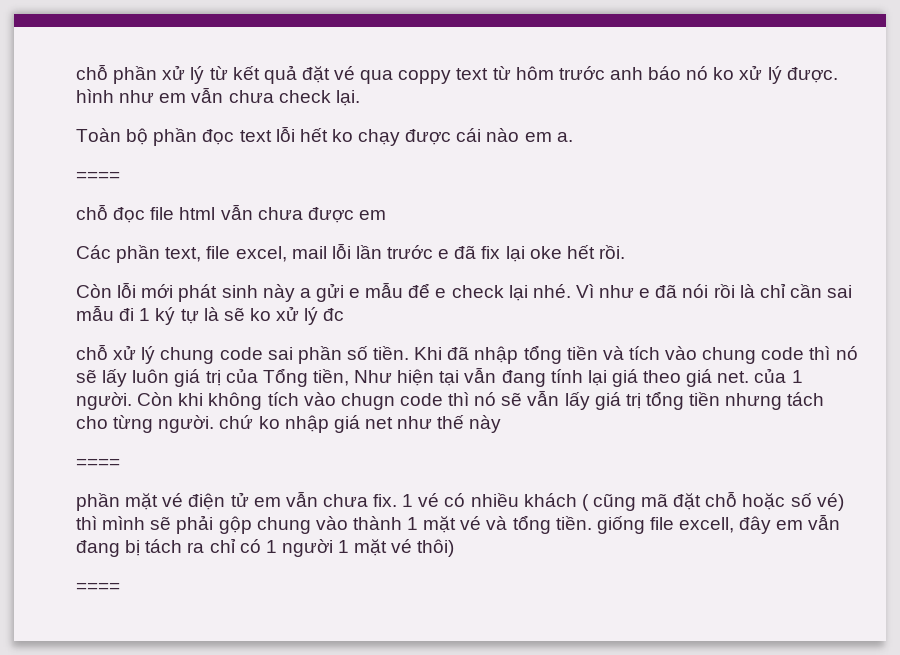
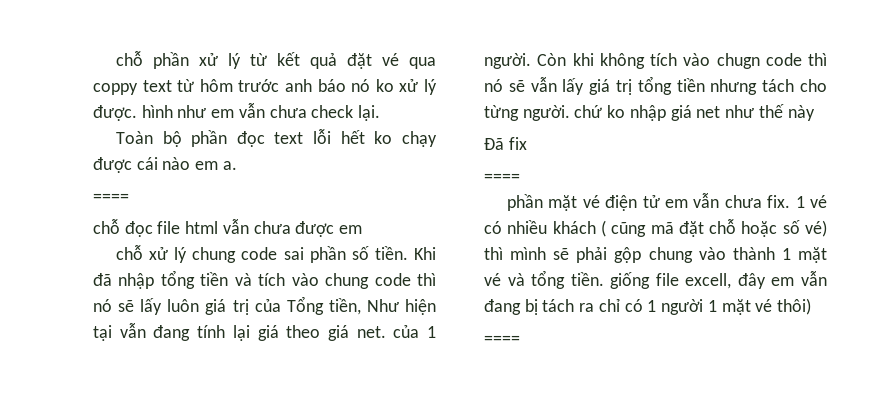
[76,243,625,263] [76,282,853,302] [76,305,345,325] // Các phần text, file excel, mail lỗi lần trước e đã fix lại oke hết rồi. // Còn lỗi mới phát sinh này a gửi e mẫu để e check lại nhé. Vì như e đã nói rồi là chỉ cần sai mẫu đi 1 ký tự là sẽ ko xử lý đc -> (363, 229) none
(502, 424) none -> [484,137,527,150] // Đã fix

